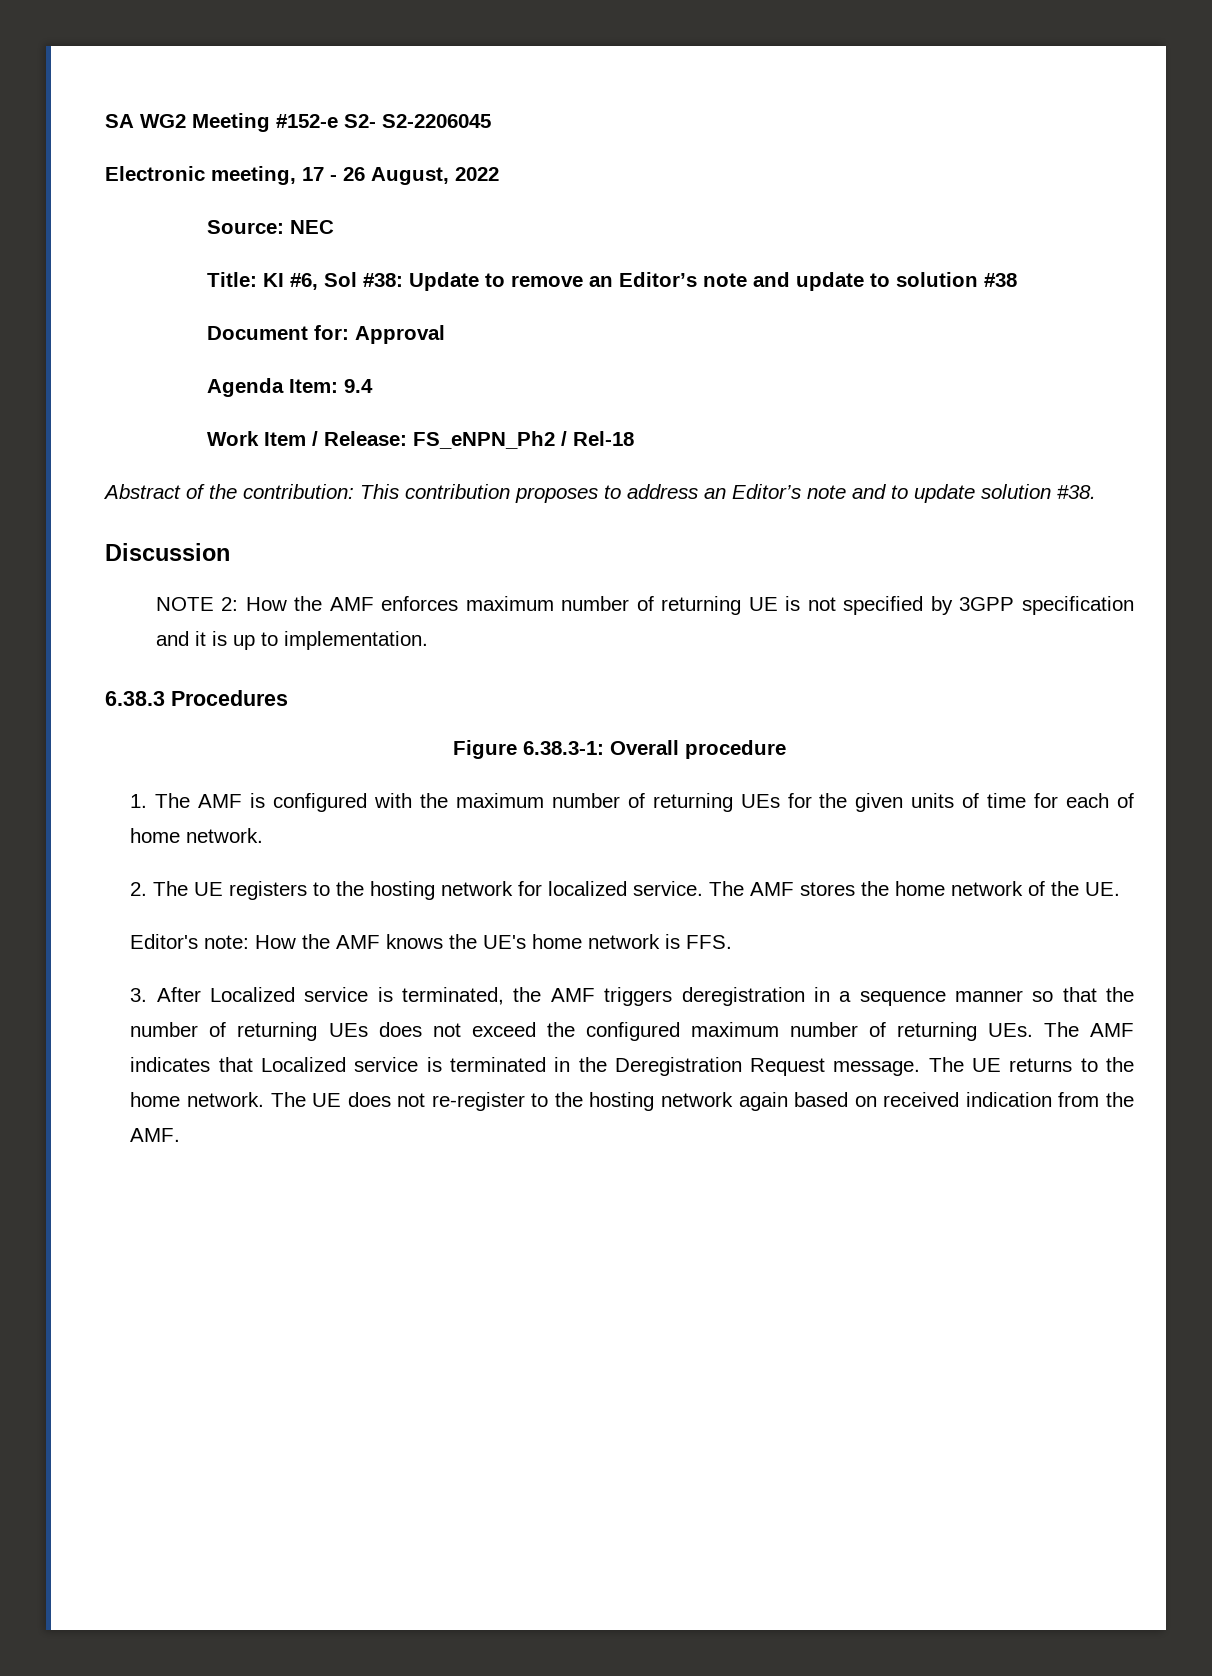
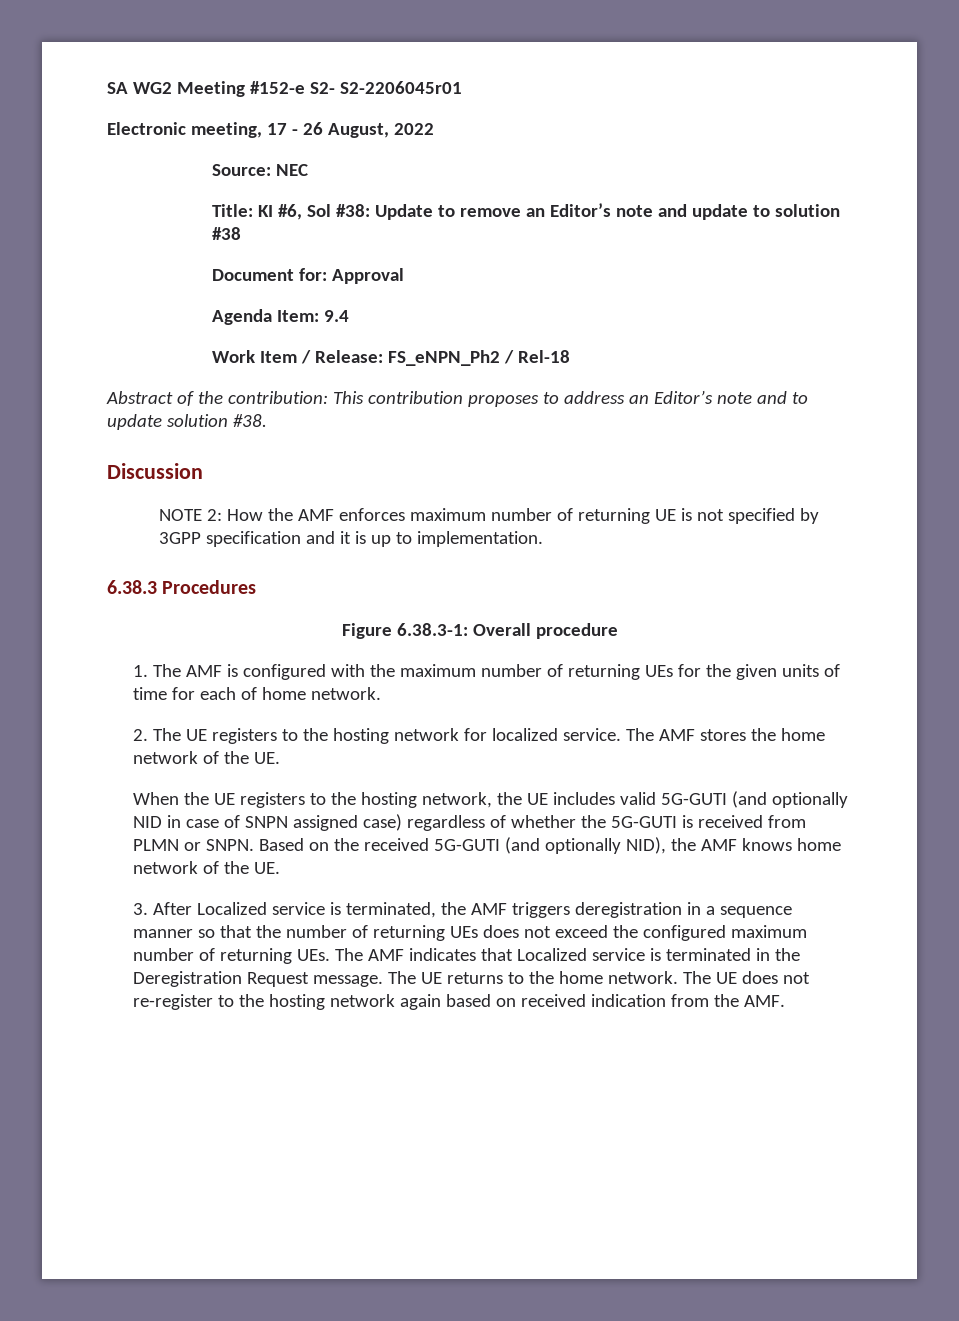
[382,114,491,128] S2-2206045 -> [339,81,462,94] S2-2206045r01
[130,934,733,949] Editor's note: How the AMF knows the UE's home network is FFS. -> [133,791,849,808] [133,814,807,831] [133,837,842,854] [133,861,281,874] When the UE registers to the hosting network, the UE includes valid 5G-GUTI (and optionally NID in case of SNPN assigned case) regardless of whether the 5G-GUTI is received from PLMN or SNPN. Based on the received 5G-GUTI (and optionally NID), the AMF knows home network of the UE.

